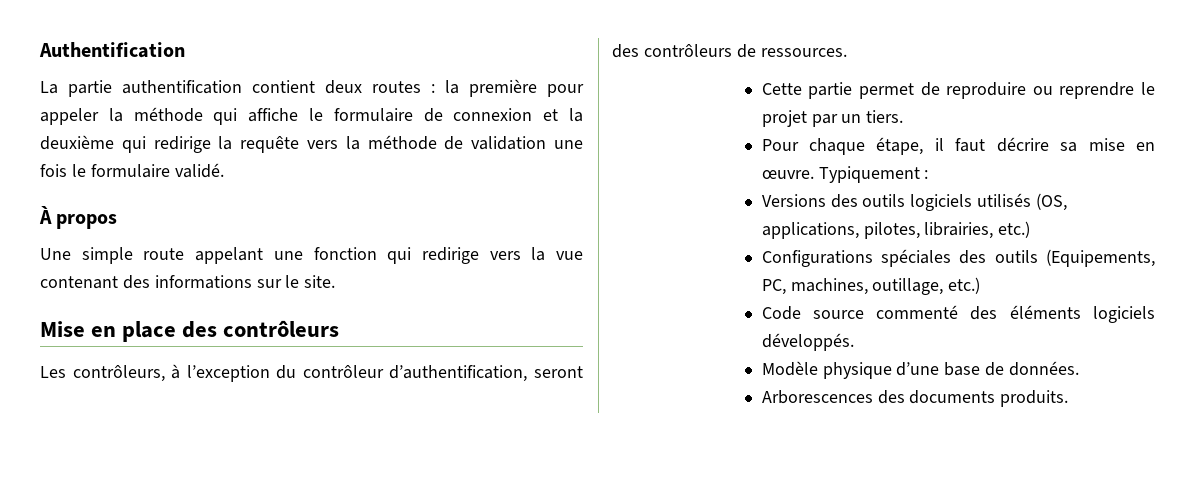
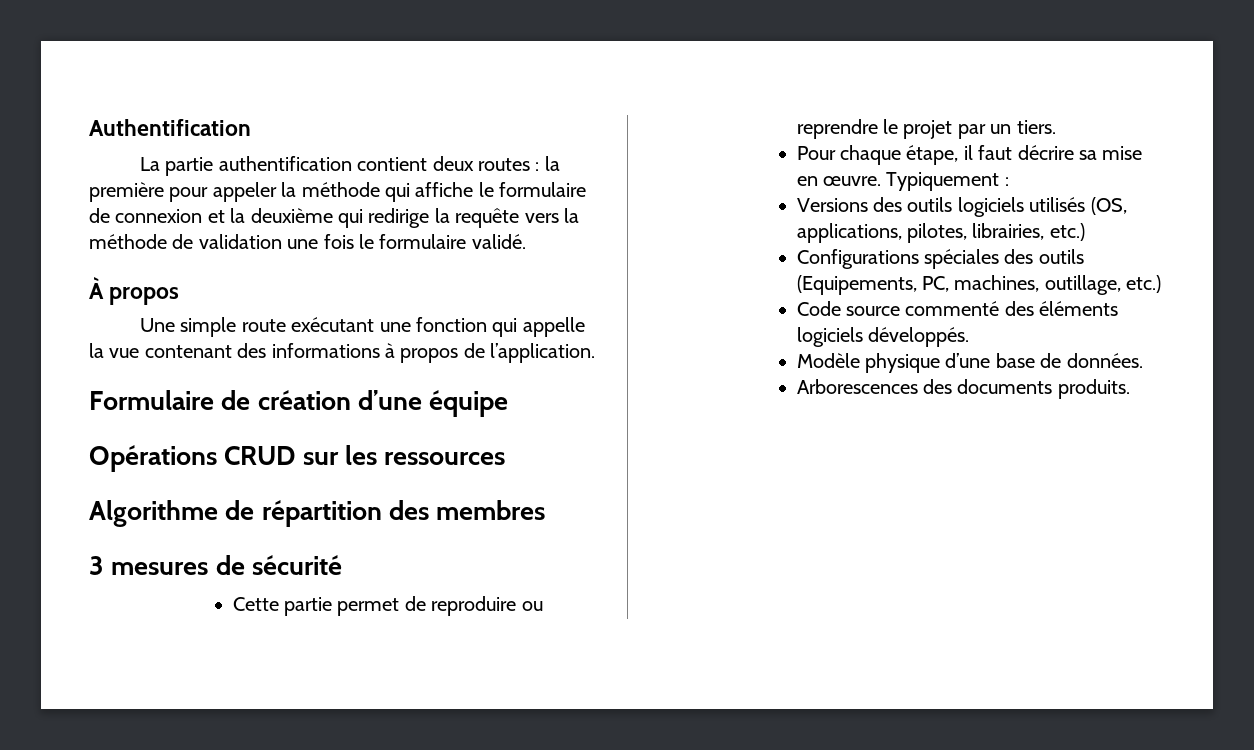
[195,247,264,264] appelant -> [291,317,375,332] exécutant
[421,247,521,264] redirige vers -> [522,317,585,337] appelle
[256,275,336,288] [40,320,340,342] [40,364,583,382] [612,44,847,58] sur le site. // Mise en place des contrôleurs // Les contrôleurs, à l’exception du contrôleur d’authentification, seront des contrôleurs de ressources. -> [385,343,596,363] [89,390,509,417] [89,445,506,472] [89,500,546,527] [89,555,342,575] à propos de l’application. // Formulaire de création d’une équipe // Opérations CRUD sur les ressources // Algorithme de répartition des membres // 3 mesures de sécurité

